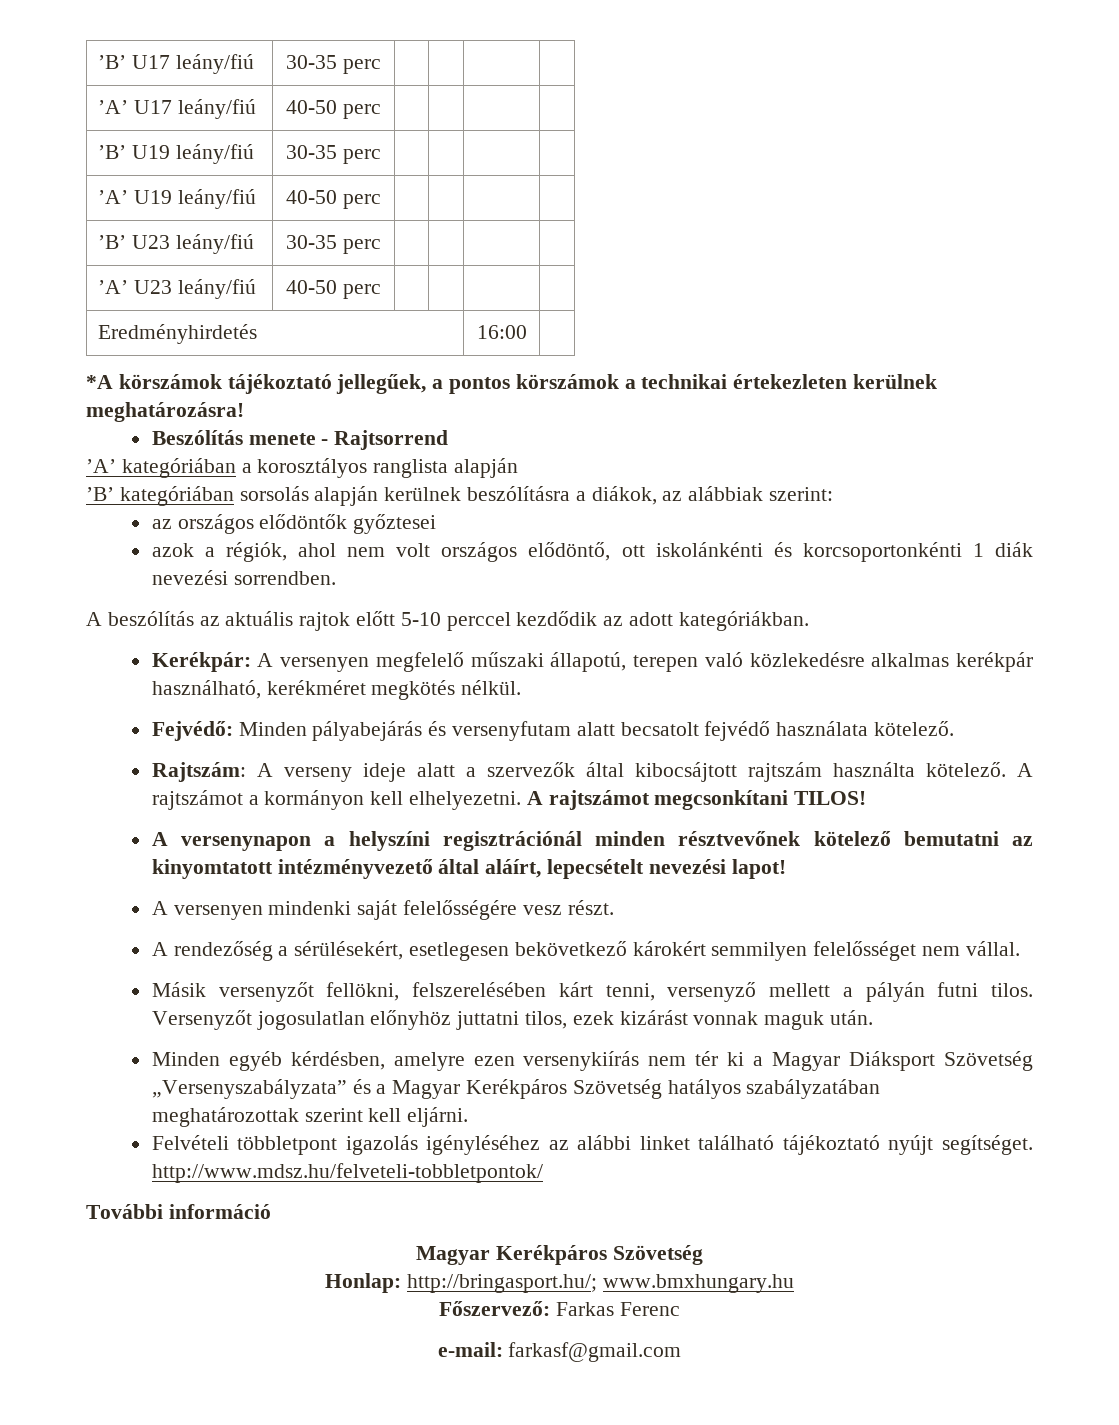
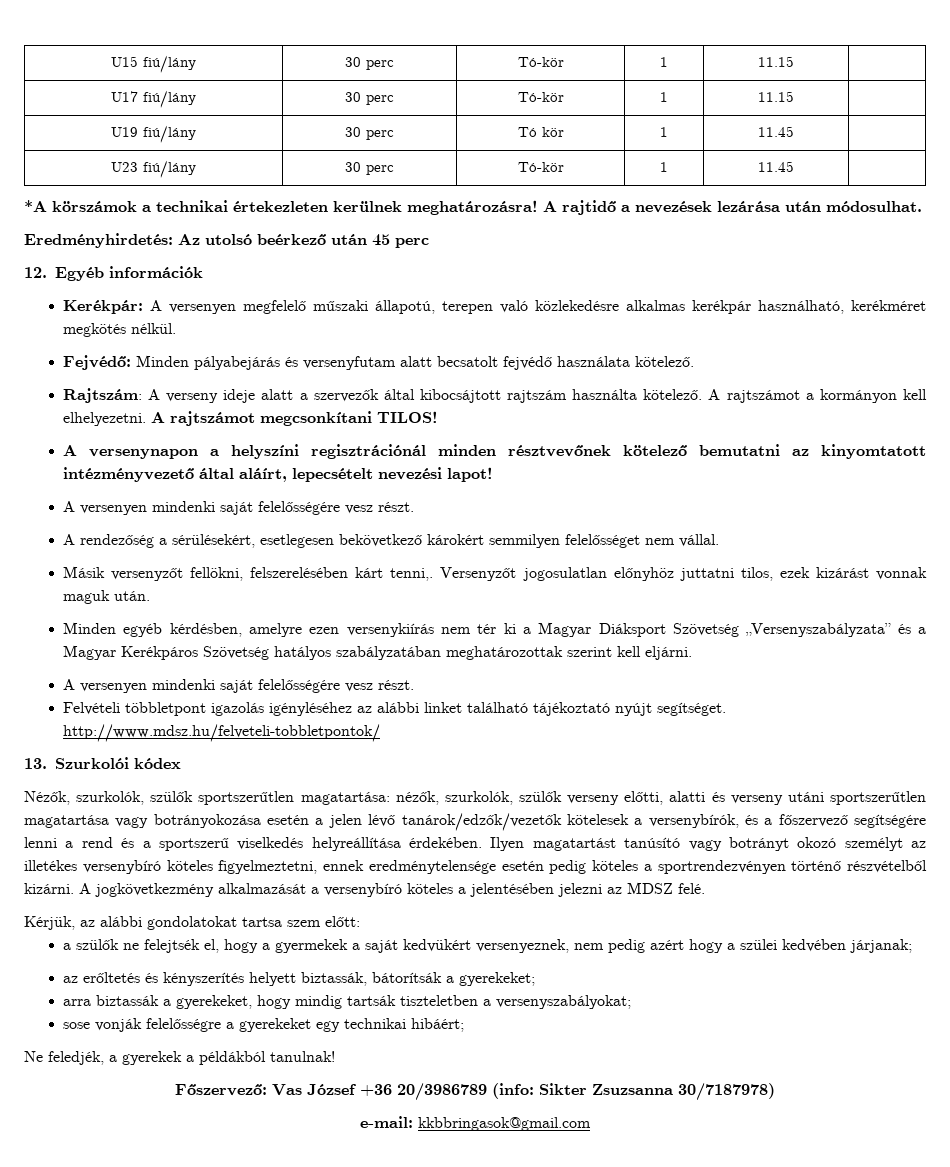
[98,54,254,74] [286,55,381,74] [98,99,256,119] [286,100,381,119] [98,144,254,164] [286,145,381,164] [98,189,256,209] [286,190,381,209] [98,234,254,254] [286,235,381,254] [98,279,256,299] [286,280,381,299] [98,324,258,344] [476,325,527,339] [86,374,511,394] ’B’ U17 leány/fiú | 30-35 perc | | | | // ’A’ U17 leány/fiú | 40-50 perc | | | | // ’B’ U19 leány/fiú | 30-35 perc | | | | // ’A’ U19 leány/fiú | 40-50 perc | | | | // ’B’ U23 leány/fiú | 30-35 perc | | | | // ’A’ U23 leány/fiú | 40-50 perc | | | | // Eredményhirdetés | 16:00 | // *A körszámok tájékoztató jellegűek, a pontos -> [111,55,196,73] [345,57,394,70] [517,57,564,67] [660,57,668,67] [758,56,794,67] [111,90,196,108] [345,92,394,105] [517,92,564,102] [660,92,668,102] [758,91,794,102] [111,125,196,143] [345,127,394,140] [517,127,564,137] [660,127,668,137] [758,126,794,137] [111,160,196,178] [345,162,394,175] [517,162,564,172] [660,162,668,172] [758,161,794,172] [24,200,47,212] U15 fiú/lány | 30 perc | Tó-kör | 1 | 11.15 | // U17 fiú/lány | 30 perc | Tó-kör | 1 | 11.15 | // U19 fiú/lány | 30 perc | Tó kör | 1 | 11.45 | // U23 fiú/lány | 30 perc | Tó-kör | 1 | 11.45 | // *A
[151,430,449,450] [86,458,519,478] [86,486,834,506] [151,514,437,534] [151,542,1033,562] [151,570,336,585] [86,611,809,631] // Beszólítás menete - Rajtsorrend // ’A’ kategóriában a korosztályos ranglista alapján // ’B’ kategóriában sorsolás alapján kerülnek beszólításra a diákok, az alábbiak szerint: // az országos elődöntők győztesei // azok a régiók, ahol nem volt országos elődöntő, ott iskolánkénti és korcsoportonkénti 1 diák nevezési sorrendben. // A beszólítás az aktuális rajtok előtt 5-10 perccel kezdődik az adott kategóriákban. -> [543,200,922,215] [24,233,429,248] [24,266,203,281] A rajtidő a nevezések lezárása után módosulhat. // Eredményhirdetés: Az utolsó beérkező után 45 perc // 12. Egyéb információk
[605,982,1033,1002] tenni, versenyző mellett a pályán futni tilos. -> [390,568,434,581] tenni,.
(469, 1117) none -> [62,679,414,693] // A versenyen mindenki saját felelősségére vesz részt.
[86,1204,271,1219] [416,1245,703,1265] [325,1273,794,1293] [439,1301,680,1316] További információ // Magyar Kerékpáros Szövetség // Honlap: http://bringasport.hu/; www.bmxhungary.hu // Főszervező: Farkas Ferenc -> [24,757,181,769] [24,791,926,805] [24,813,927,831] [24,837,926,851] [24,860,927,874] [24,882,705,897] [24,916,360,930] [62,939,912,953] [62,972,535,986] [62,995,631,1009] [62,1018,464,1032] [24,1051,335,1065] [175,1083,775,1101] 13. Szurkolói kódex // Nézők, szurkolók, szülők sportszerűtlen magatartása: nézők, szurkolók, szülők verseny előtti, alatti és verseny utáni sportszerűtlen magatartása vagy botrányokozása esetén a jelen lévő tanárok/edzők/vezetők kötelesek a versenybírók, és a főszervező segítségére lenni a rend és a sportszerű viselkedés helyreállítása érdekében. Ilyen magatartást tanúsító vagy botrányt okozó személyt az illetékes versenybíró köteles figyelmeztetni, ennek eredménytelensége esetén pedig köteles a sportrendezvényen történő részvételből kizárni. A jogkövetkezmény alkalmazását a versenybíró köteles a jelentésében jelezni az MDSZ felé. // Kérjük, az alábbi gondolatokat tartsa szem előtt: // a szülők ne felejtsék el, hogy a gyermekek a saját kedvükért versenyeznek, nem pedig azért hogy a szülei kedvében járjanak; // az erőltetés és kényszerítés helyett biztassák, bátorítsák a gyerekeket; // arra biztassák a gyerekeket, hogy mindig tartsák tiszteletben a versenyszabályokat; // sose vonják felelősségre a gyerekeket egy technikai hibáért; // Ne feledjék, a gyerekek a példákból tanulnak! // Főszervező: Vas József +36 20/3986789 (info: Sikter Zsuzsanna 30/7187978)
[508,1342,682,1362] farkasf@gmail.com -> [418,1117,591,1131] kkbbringasok@gmail.com

